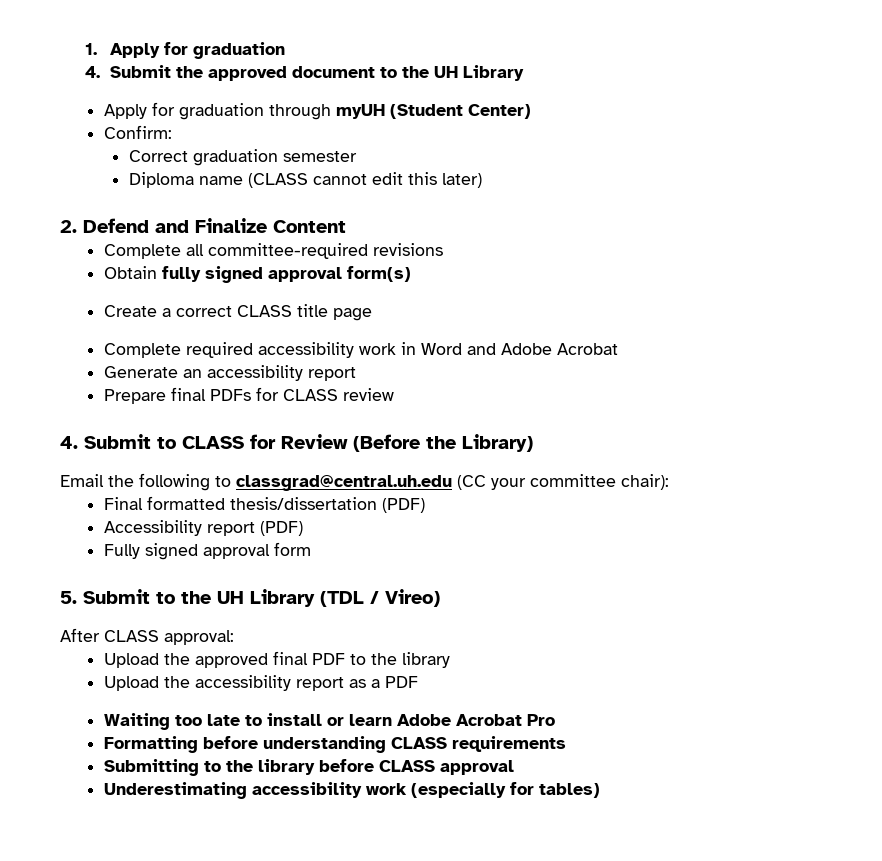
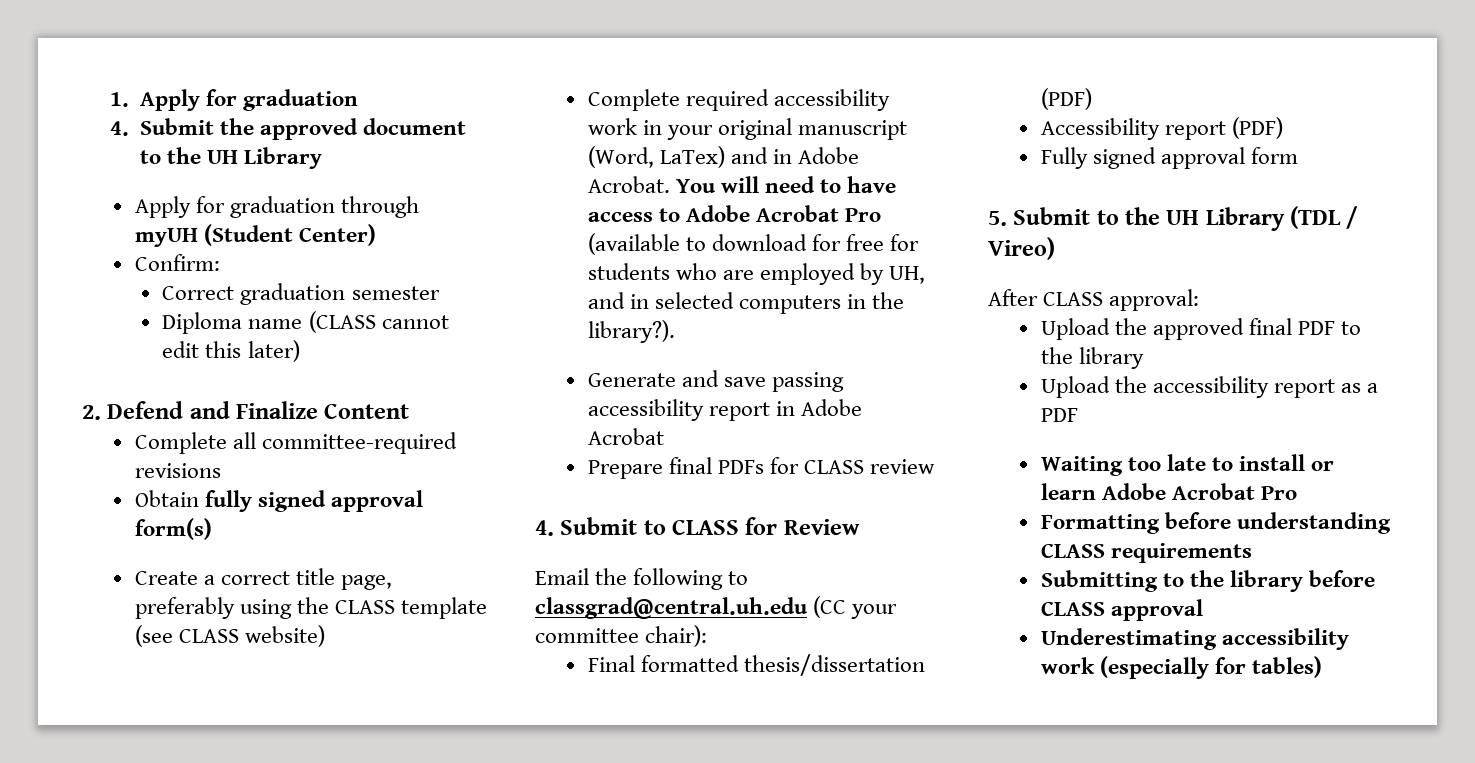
[237,304,373,321] CLASS title page -> [295,568,392,590] [134,597,487,619] [134,625,325,647] title page, preferably using the CLASS template (see CLASS website)
[421,343,619,355] [104,365,357,381] Word and Adobe Acrobat // Generate an accessibility report -> [666,118,907,140] [587,146,859,168] [587,176,896,193] [587,205,881,222] [587,233,919,255] [587,263,925,285] [587,292,904,314] [587,320,675,343] [587,370,844,392] [587,399,862,421] [587,428,664,445] your original manuscript (Word, LaTex) and in Adobe Acrobat. You will need to have access to Adobe Acrobat Pro (available to download for free for students who are employed by UH, and in selected computers in the library?). // Generate and save passing accessibility report in Adobe Acrobat
[353,434,533,452] (Before the Library) -> (860, 527) none

